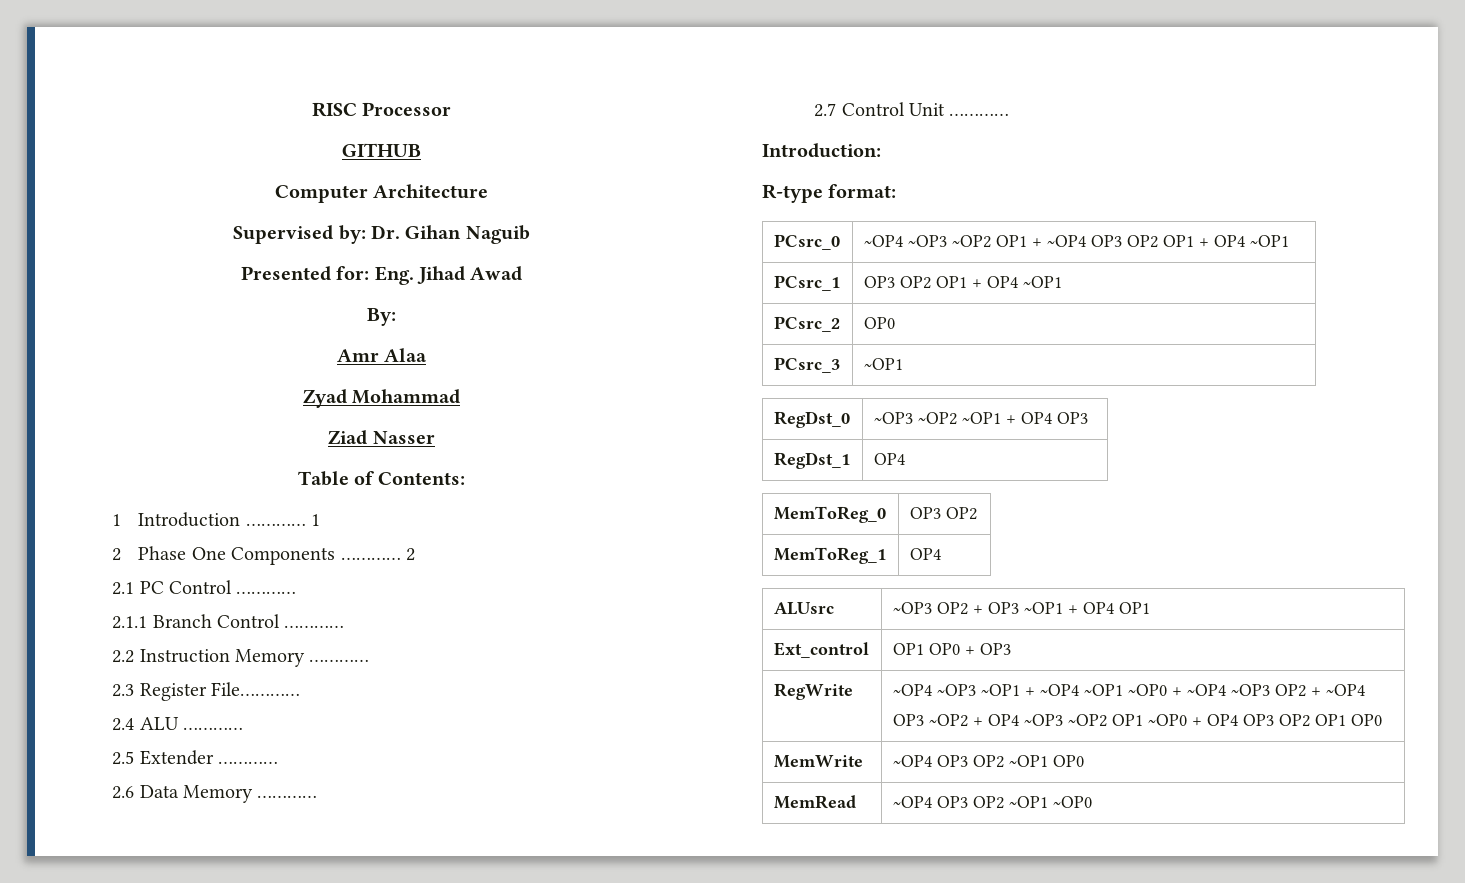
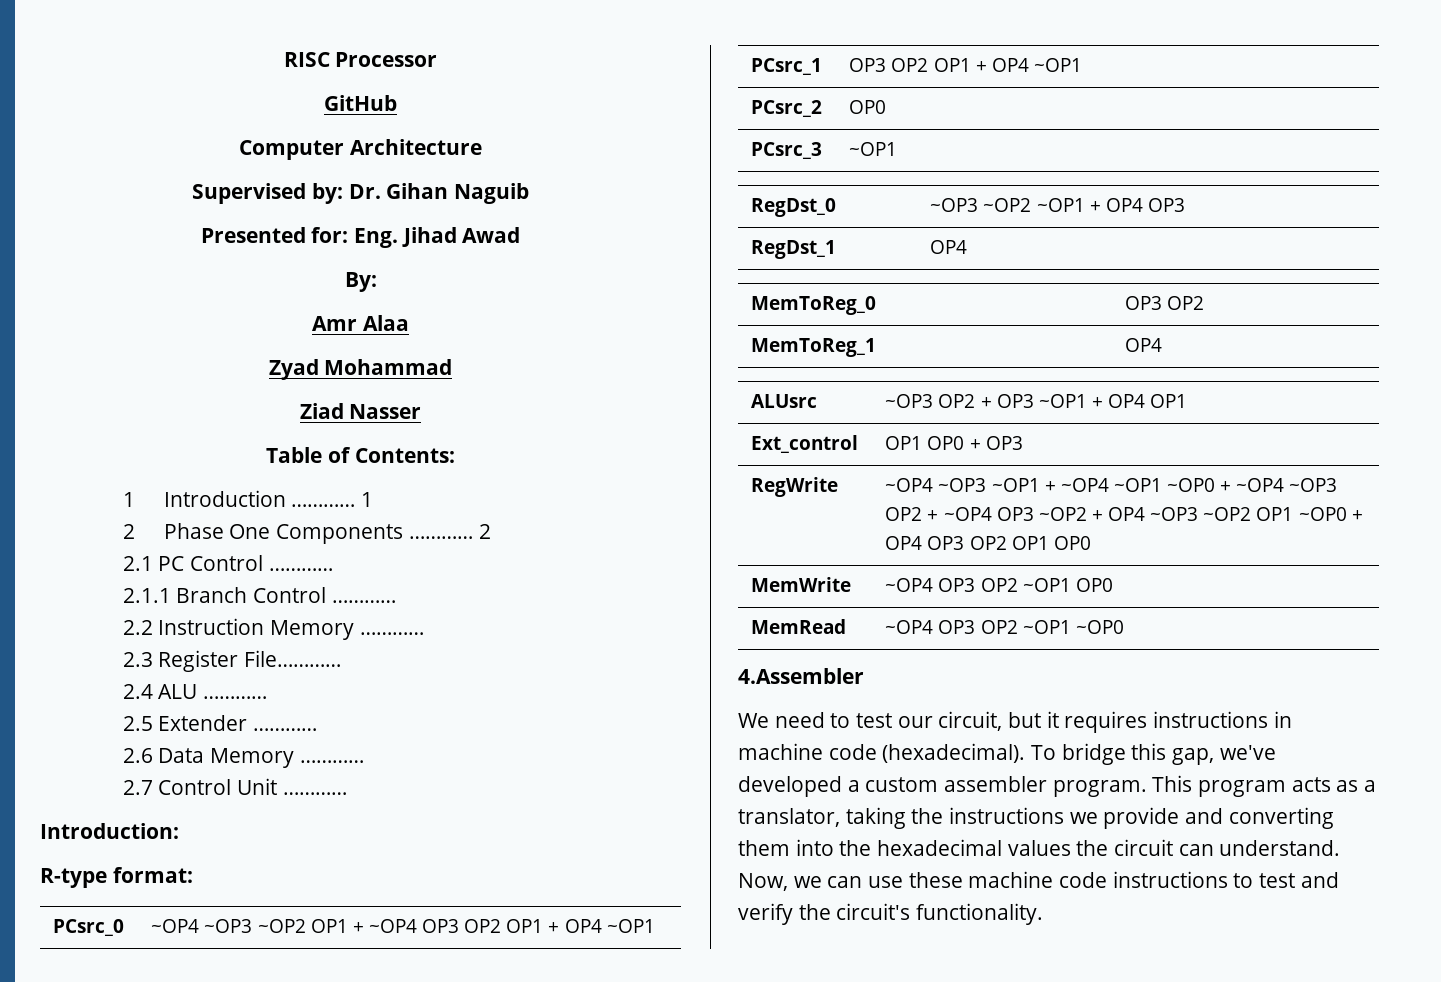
[342,143,421,157] GITHUB -> [324,95,397,111] GitHub
(1092, 802) none -> [738,668,864,684] [738,711,1292,733] [738,743,1276,765] [738,775,1377,797] [738,807,1334,829] [738,839,1341,856] [738,871,1339,891] [738,903,1043,925] // 4.Assembler // We need to test our circuit, but it requires instructions in machine code (hexadecimal). To bridge this gap, we've developed a custom assembler program. This program acts as a translator, taking the instructions we provide and converting them into the hexadecimal values the circuit can understand. Now, we can use these machine code instructions to test and verify the circuit's functionality.

